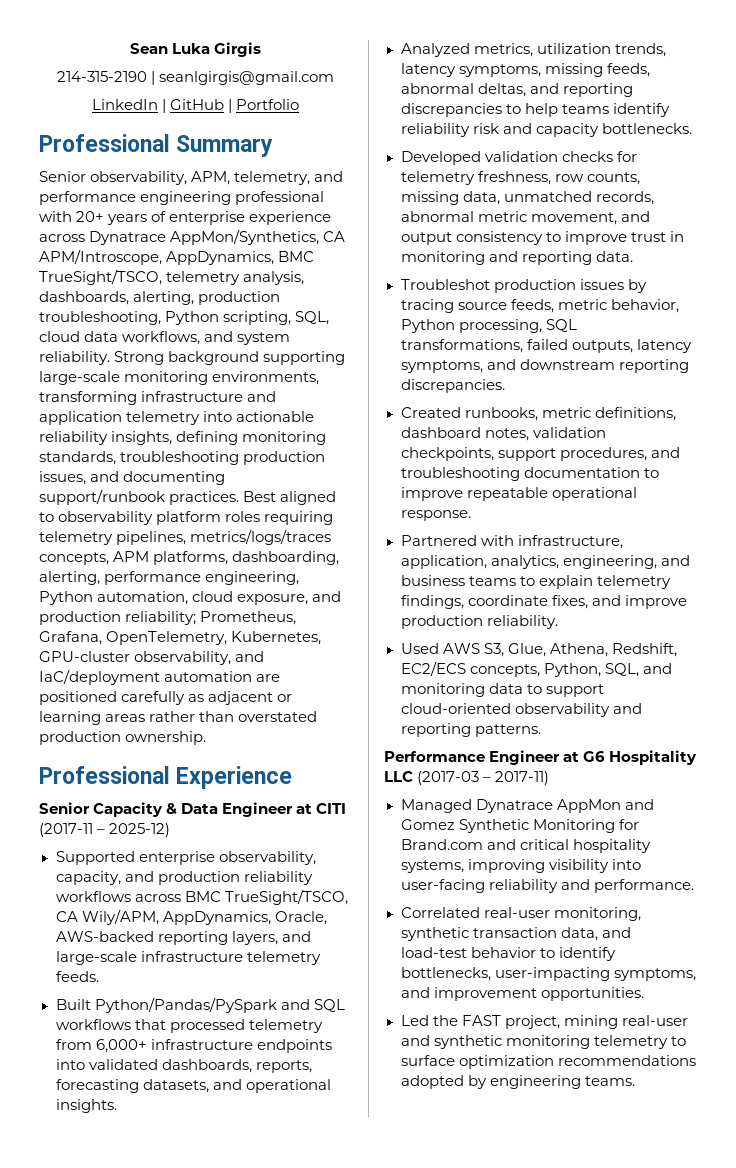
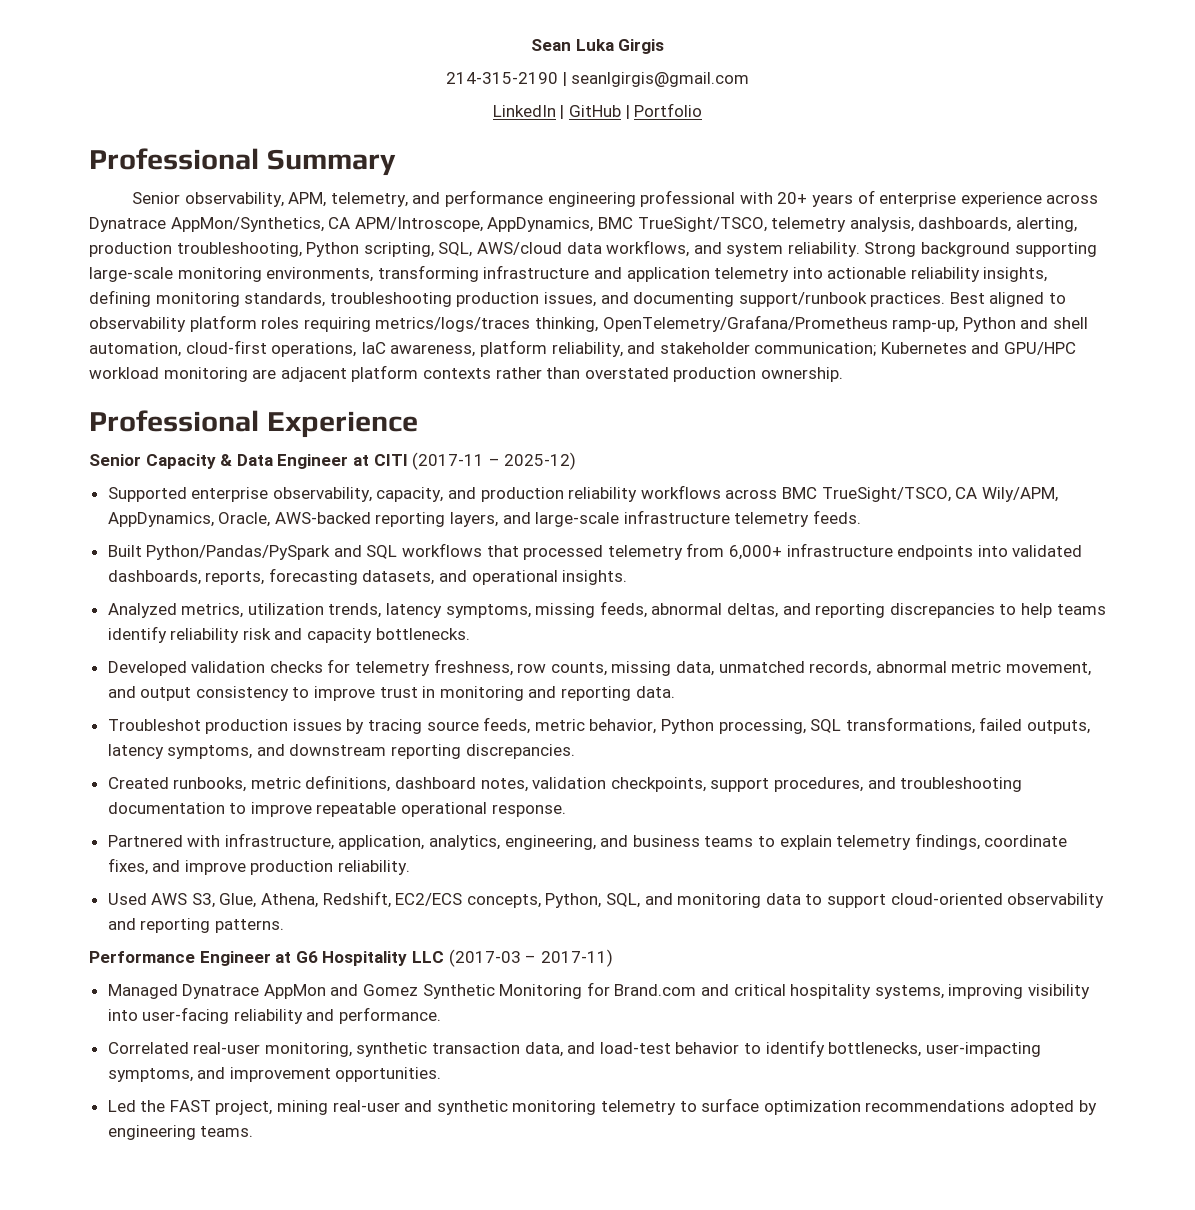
[39,331,80,342] cloud -> [476,242,562,255] AWS/cloud
[39,529,332,545] [39,551,340,565] [39,571,300,585] [39,591,342,605] [39,611,297,625] [39,631,322,645] [39,651,265,665] [39,669,281,685] [39,691,293,705] [39,711,146,725] telemetry pipelines, metrics/logs/traces concepts, APM platforms, dashboarding, alerting, performance engineering, Python automation, cloud exposure, and production reliability; Prometheus, Grafana, OpenTelemetry, Kubernetes, GPU-cluster observability, and IaC/deployment automation are positioned carefully as adjacent or learning areas -> [375,315,1088,332] [89,340,1077,357] [89,365,491,382] metrics/logs/traces thinking, OpenTelemetry/Grafana/Prometheus ramp-up, Python and shell automation, cloud-first operations, IaC awareness, platform reliability, and stakeholder communication; Kubernetes and GPU/HPC workload monitoring are adjacent platform contexts

